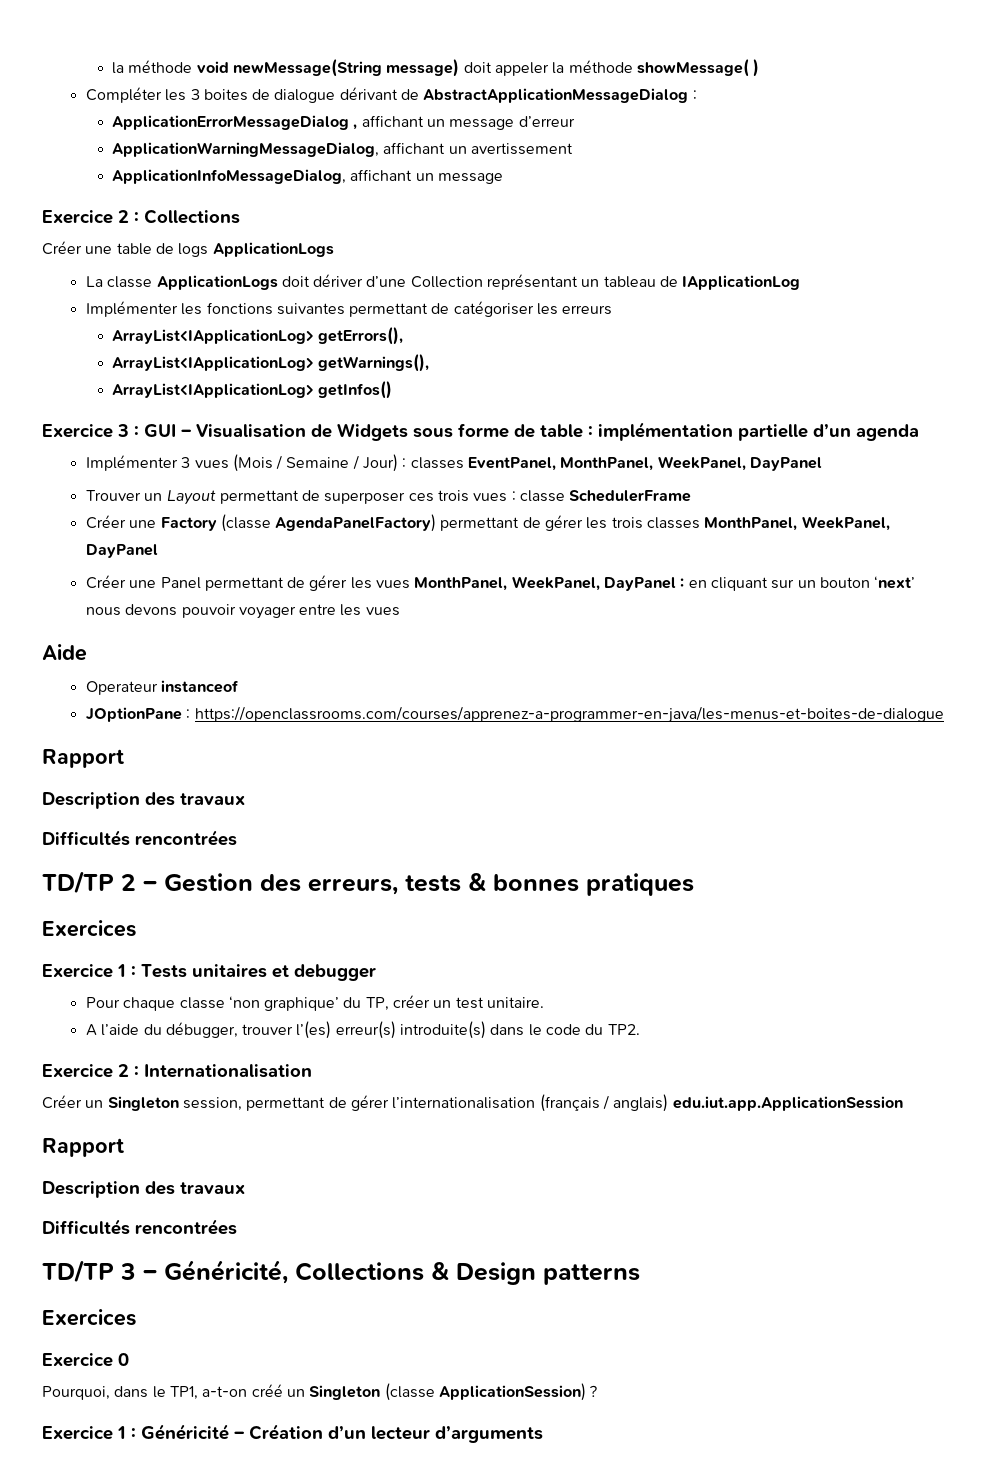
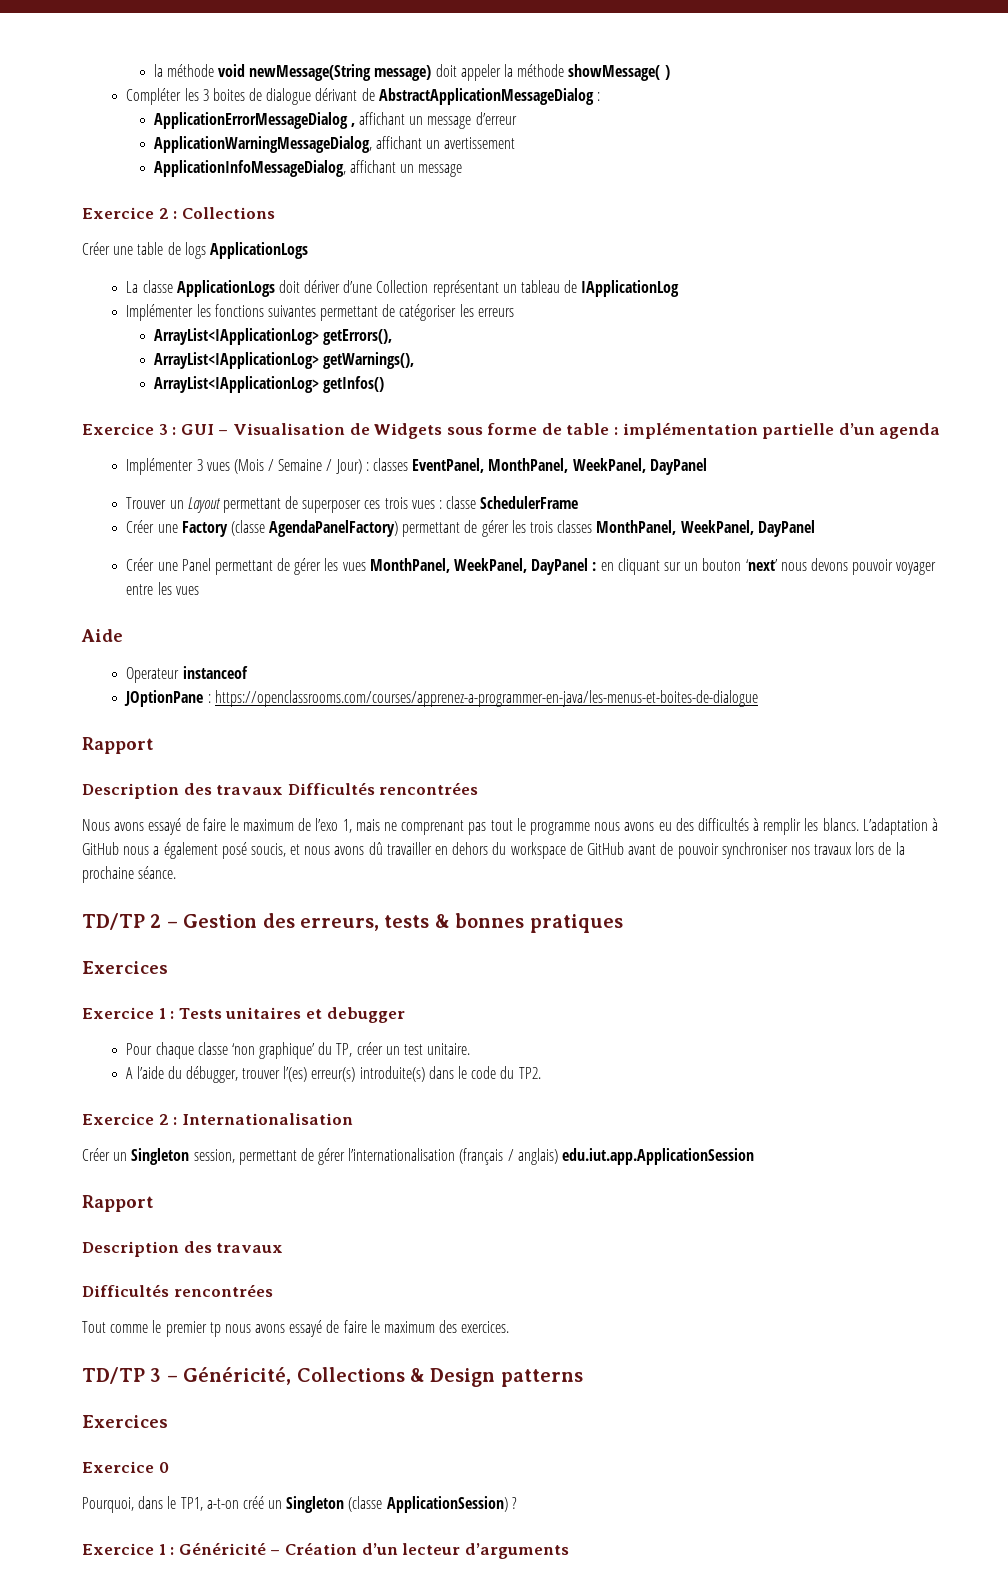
[42,830,237,846] // Difficultés rencontrées -> [287,782,479,795] [82,818,938,835] [82,842,905,859] [82,866,177,883] Difficultés rencontrées // Nous avons essayé de faire le maximum de l’exo 1, mais ne comprenant pas tout le programme nous avons eu des difficultés à remplir les blancs. L’adaptation à GitHub nous a également posé soucis, et nous avons dû travailler en dehors du workspace de GitHub avant de pouvoir synchroniser nos travaux lors de la prochaine séance.
(237, 1227) none -> [82,1320,510,1337] // Tout comme le premier tp nous avons essayé de faire le maximum des exercices.

